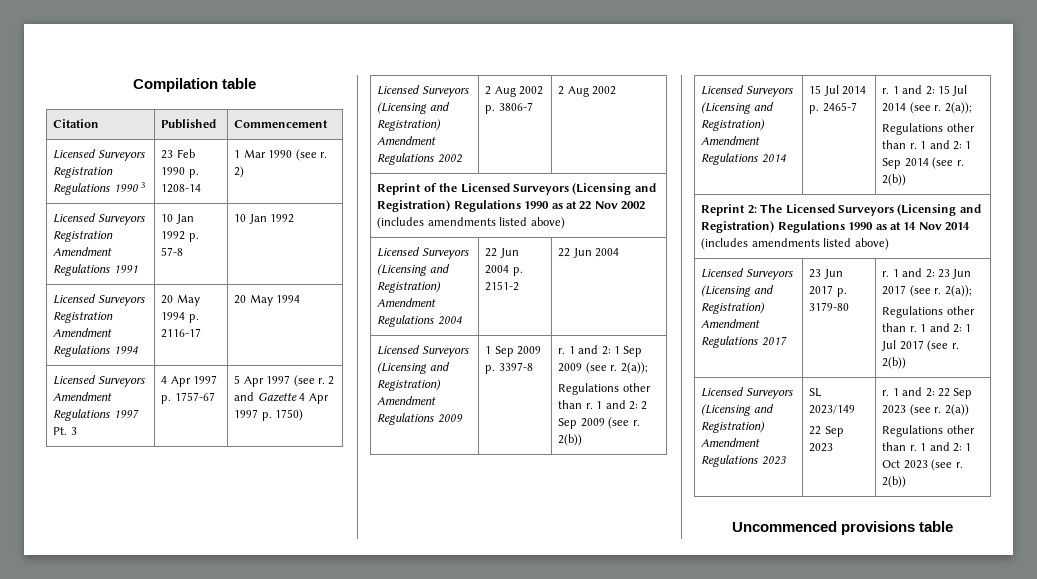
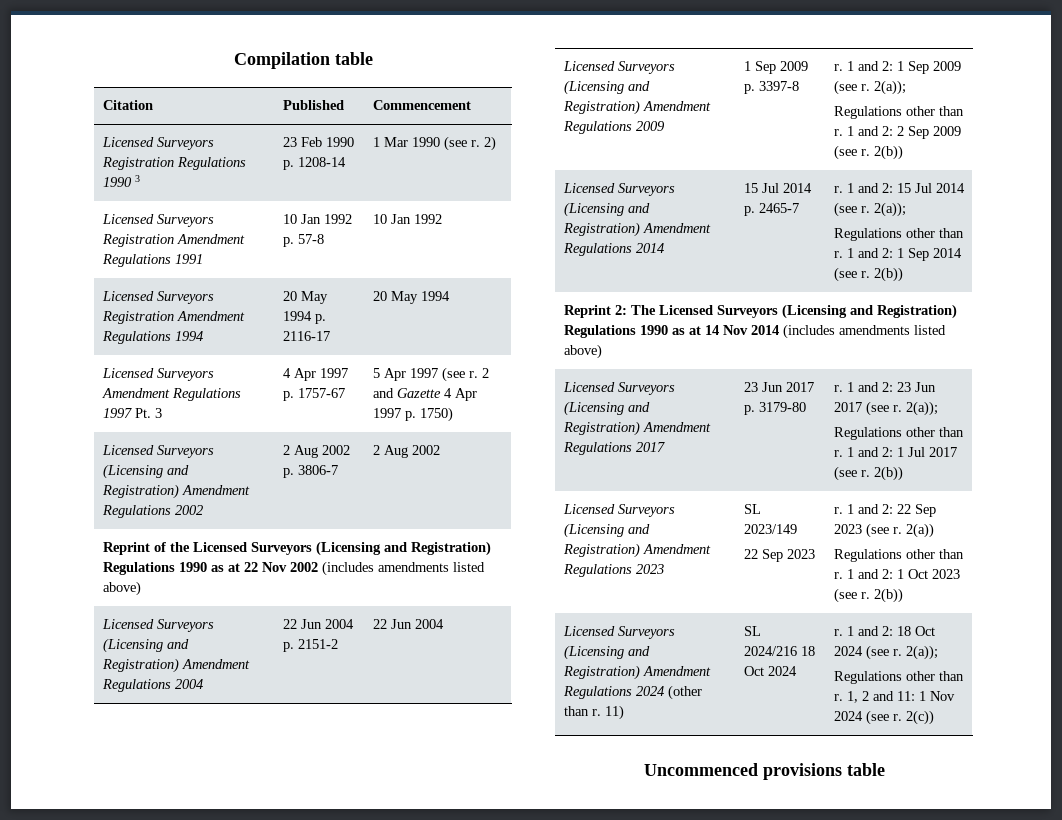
(907, 482) none -> [562,626,675,639] [563,645,650,660] [562,665,711,680] [562,685,702,700] [563,705,624,720] [743,626,761,636] [743,646,815,656] [743,666,797,676] [833,626,935,636] [833,645,938,660] [833,671,964,684] [833,691,955,703] [833,710,934,725] // Licensed Surveyors (Licensing and Registration) Amendment Regulations 2024 (other than r. 11) | SL 2024/216 18 Oct 2024 | r. 1 and 2: 18 Oct 2024 (see r. 2(a)); // Regulations other than r. 1, 2 and 11: 1 Nov 2024 (see r. 2(c))

